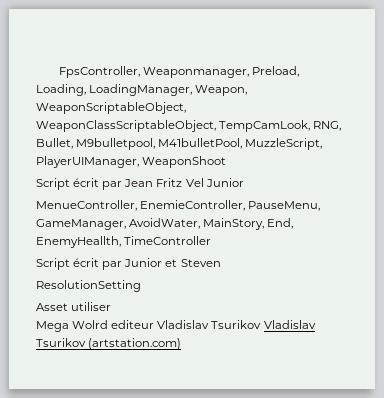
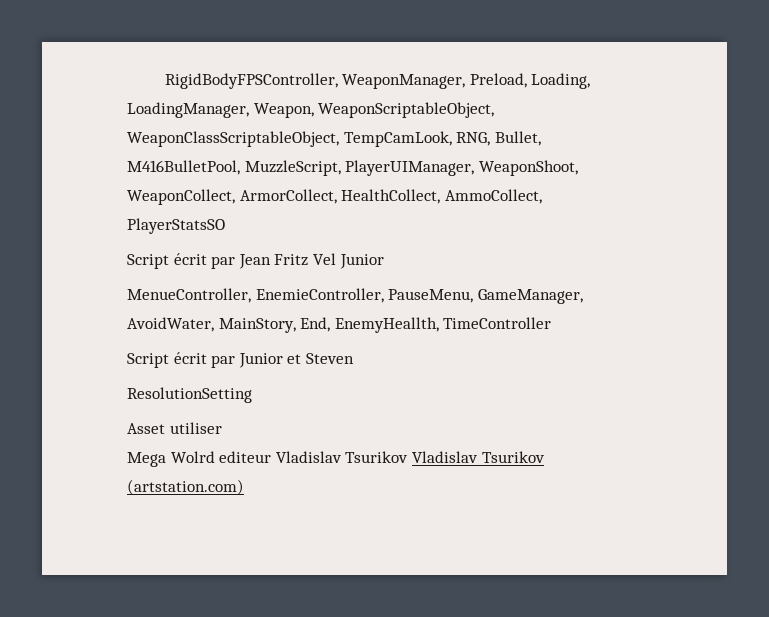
[58,66,249,78] FpsController, Weaponmanager, -> [164,73,466,89] RigidBodyFPSController, WeaponManager,
[76,138,323,150] [36,156,227,168] M9bulletpool, M41bulletPool, MuzzleScript, PlayerUIManager, WeaponShoot -> [127,160,578,176] [127,189,542,205] [127,218,225,234] M416BulletPool, MuzzleScript, PlayerUIManager, WeaponShoot, WeaponCollect, ArmorCollect, HealthCollect, AmmoCollect, PlayerStatsSO

